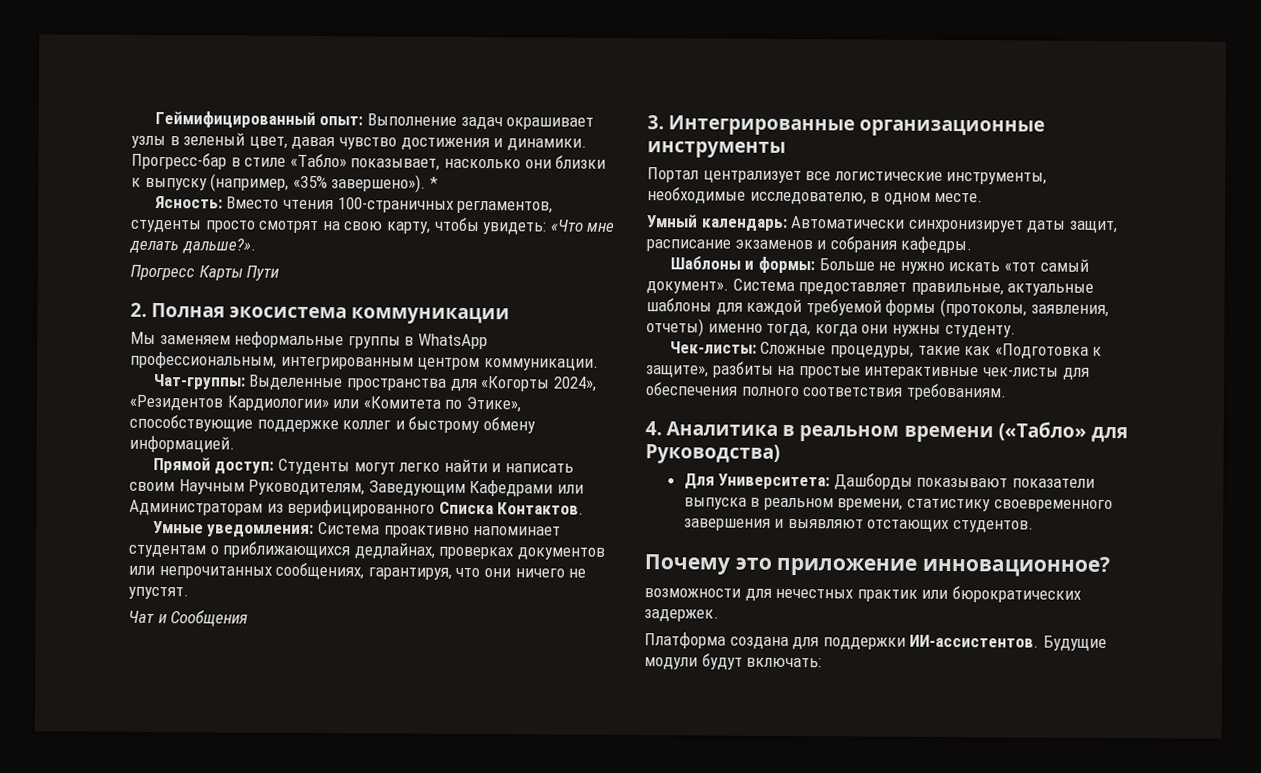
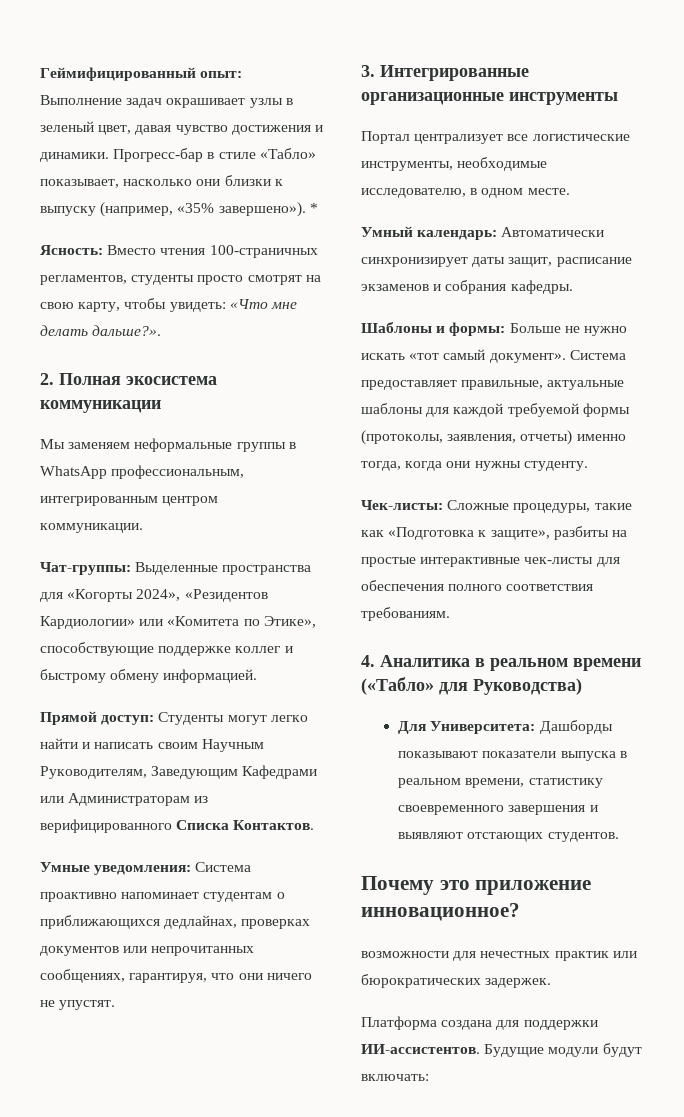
[130,264,280,281] // Прогресс Карты Пути -> (162, 330) none
[128,610,249,627] // Чат и Сообщения -> (116, 1005) none

